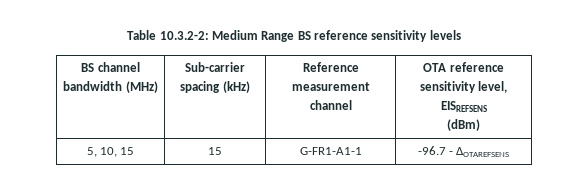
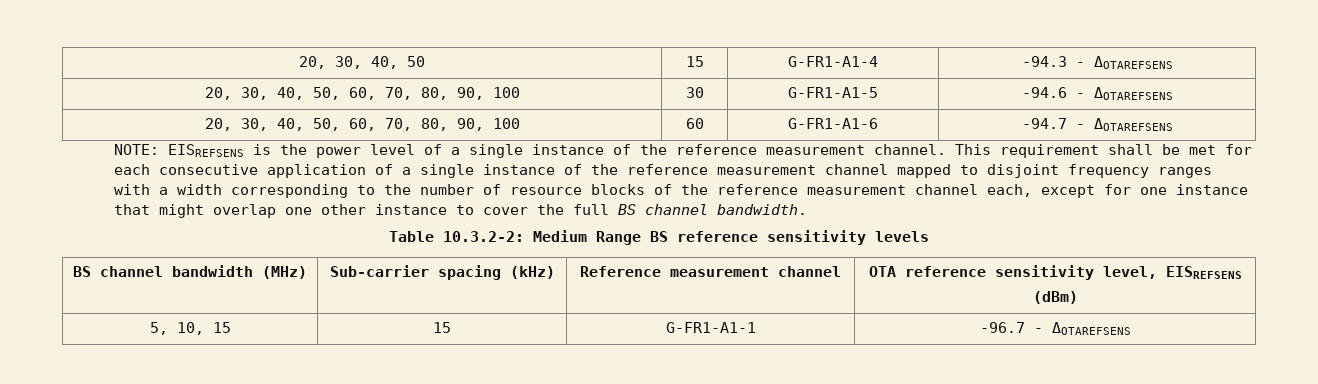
(127, 35) none -> [299,56,425,69] [685,56,704,67] [788,56,878,67] [1021,56,1173,69] [204,87,520,100] [685,87,704,98] [788,87,878,98] [1021,87,1173,100] [204,118,520,131] [685,118,704,129] [788,118,878,129] [1021,118,1173,131] [113,144,1252,158] [113,164,1212,178] [113,184,1248,198] [113,204,807,218] 20, 30, 40, 50 | 15 | G-FR1-A1-4 | -94.3 - ΔOTAREFSENS // 20, 30, 40, 50, 60, 70, 80, 90, 100 | 30 | G-FR1-A1-5 | -94.6 - ΔOTAREFSENS // 20, 30, 40, 50, 60, 70, 80, 90, 100 | 60 | G-FR1-A1-6 | -94.7 - ΔOTAREFSENS // NOTE: EISREFSENS is the power level of a single instance of the reference measurement channel. This requirement shall be met for each consecutive application of a single instance of the reference measurement channel mapped to disjoint frequency ranges with a width corresponding to the number of resource blocks of the reference measurement channel each, except for one instance that might overlap one other instance to cover the full BS channel bandwidth. //

